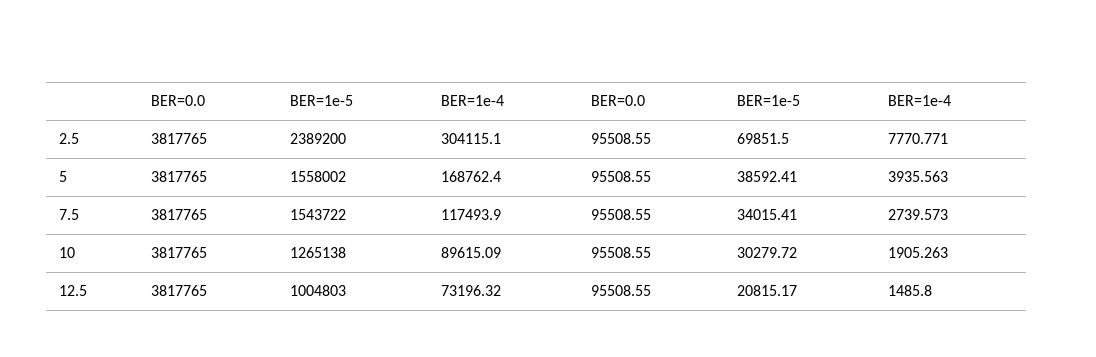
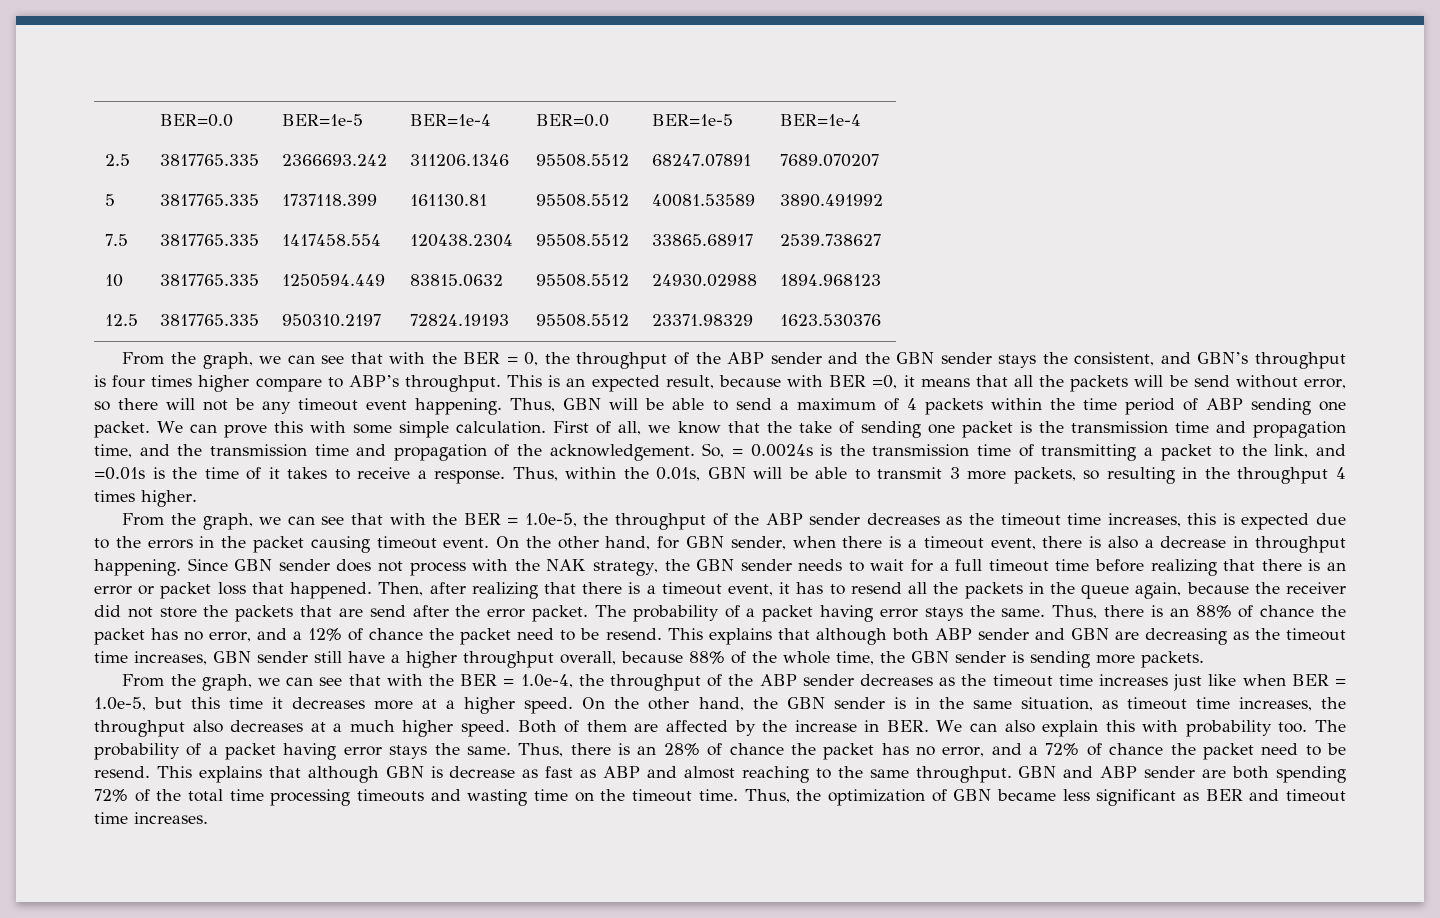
[151,133,208,144] [290,133,347,144] [441,133,502,144] [591,133,652,144] [737,133,790,144] [888,133,949,144] [59,171,68,182] [151,171,208,182] [290,171,347,182] [441,171,502,182] [591,171,652,182] [737,171,798,182] [888,171,949,182] [59,209,80,220] [151,209,208,220] [290,209,347,220] [441,209,502,220] [591,209,652,220] [737,209,798,220] [888,209,949,220] [59,247,76,258] [151,247,208,258] [290,247,347,258] [441,247,502,258] [591,247,652,258] [737,247,798,258] [888,247,949,258] [59,285,88,296] [151,285,208,296] [290,285,347,296] [441,285,502,296] [591,285,652,296] [737,285,798,296] [888,285,933,296] 3817765 | 2389200 | 304115.1 | 95508.55 | 69851.5 | 7770.771 // 5 | 3817765 | 1558002 | 168762.4 | 95508.55 | 38592.41 | 3935.563 // 7.5 | 3817765 | 1543722 | 117493.9 | 95508.55 | 34015.41 | 2739.573 // 10 | 3817765 | 1265138 | 89615.09 | 95508.55 | 30279.72 | 1905.263 // 12.5 | 3817765 | 1004803 | 73196.32 | 95508.55 | 20815.17 | 1485.8 -> [159,154,259,166] [281,154,387,166] [409,154,509,167] [535,154,629,167] [651,154,751,167] [779,154,879,167] [104,194,115,206] [159,194,259,206] [281,194,377,206] [409,194,487,207] [535,194,629,207] [651,194,755,207] [779,194,883,207] [104,234,128,246] [159,234,259,246] [281,234,381,246] [409,234,513,247] [535,234,629,247] [651,234,753,246] [779,234,881,246] [104,274,123,287] [159,274,259,286] [281,274,385,287] [409,274,503,287] [535,274,629,287] [651,274,757,287] [779,274,881,286] [104,314,138,326] [159,314,259,326] [281,314,381,327] [409,314,509,326] [535,314,629,327] [651,314,753,326] [779,314,881,327] [122,352,1346,369] [94,375,1346,392] [94,398,1347,415] [94,421,1346,438] [94,443,1346,461] [94,467,1346,484] [94,490,197,507] [122,513,1346,530] [94,536,1347,553] [94,558,1347,576] [94,582,1346,599] [94,605,1346,622] [94,628,1347,645] [94,651,1204,668] [122,674,1346,691] [94,697,1347,714] [94,720,1346,737] [94,743,1346,760] [94,766,1346,783] [94,789,1346,806] [94,812,208,824] 3817765.335 | 2366693.242 | 311206.1346 | 95508.5512 | 68247.07891 | 7689.070207 // 5 | 3817765.335 | 1737118.399 | 161130.81 | 95508.5512 | 40081.53589 | 3890.491992 // 7.5 | 3817765.335 | 1417458.554 | 120438.2304 | 95508.5512 | 33865.68917 | 2539.738627 // 10 | 3817765.335 | 1250594.449 | 83815.0632 | 95508.5512 | 24930.02988 | 1894.968123 // 12.5 | 3817765.335 | 950310.2197 | 72824.19193 | 95508.5512 | 23371.98329 | 1623.530376 // From the graph, we can see that with the BER = 0, the throughput of the ABP sender and the GBN sender stays the consistent, and GBN’s throughput is four times higher compare to ABP’s throughput. This is an expected result, because with BER =0, it means that all the packets will be send without error, so there will not be any timeout event happening. Thus, GBN will be able to send a maximum of 4 packets within the time period of ABP sending one packet. We can prove this with some simple calculation. First of all, we know that the take of sending one packet is the transmission time and propagation time, and the transmission time and propagation of the acknowledgement. So, = 0.0024s is the transmission time of transmitting a packet to the link, and =0.01s is the time of it takes to receive a response. Thus, within the 0.01s, GBN will be able to transmit 3 more packets, so resulting in the throughput 4 times higher. // From the graph, we can see that with the BER = 1.0e-5, the throughput of the ABP sender decreases as the timeout time increases, this is expected due to the errors in the packet causing timeout event. On the other hand, for GBN sender, when there is a timeout event, there is also a decrease in throughput happening. Since GBN sender does not process with the NAK strategy, the GBN sender needs to wait for a full timeout time before realizing that there is an error or packet loss that happened. Then, after realizing that there is a timeout event, it has to resend all the packets in the queue again, because the receiver did not store the packets that are send after the error packet. The probability of a packet having error stays the same. Thus, there is an 88% of chance the packet has no error, and a 12% of chance the packet need to be resend. This explains that although both ABP sender and GBN are decreasing as the timeout time increases, GBN sender still have a higher throughput overall, because 88% of the whole time, the GBN sender is sending more packets. // From the graph, we can see that with the BER = 1.0e-4, the throughput of the ABP sender decreases as the timeout time increases just like when BER = 1.0e-5, but this time it decreases more at a higher speed. On the other hand, the GBN sender is in the same situation, as timeout time increases, the throughput also decreases at a much higher speed. Both of them are affected by the increase in BER. We can also explain this with probability too. The probability of a packet having error stays the same. Thus, there is an 28% of chance the packet has no error, and a 72% of chance the packet need to be resend. This explains that although GBN is decrease as fast as ABP and almost reaching to the same throughput. GBN and ABP sender are both spending 72% of the total time processing timeouts and wasting time on the timeout time. Thus, the optimization of GBN became less significant as BER and timeout time increases.

